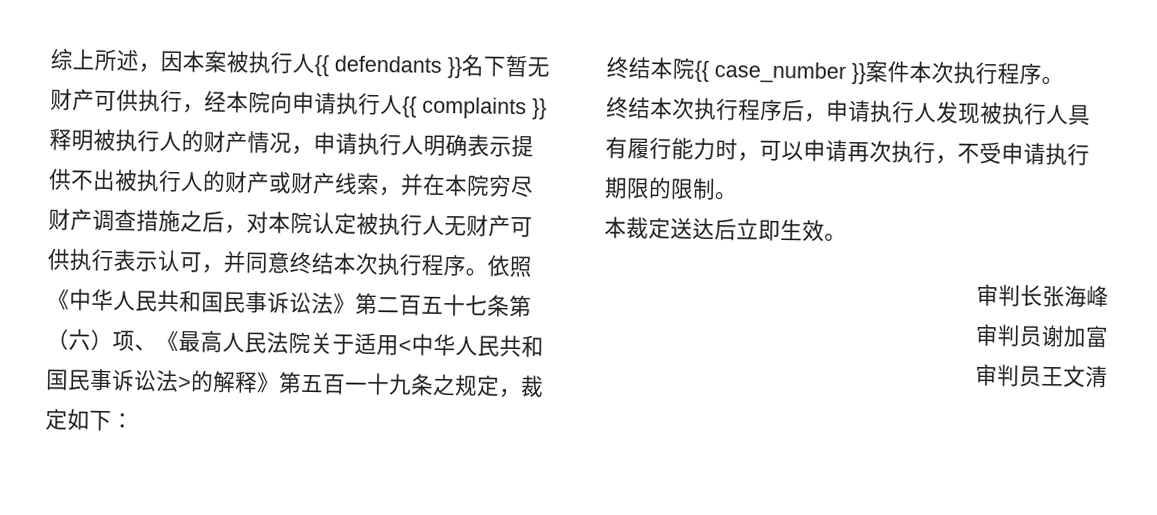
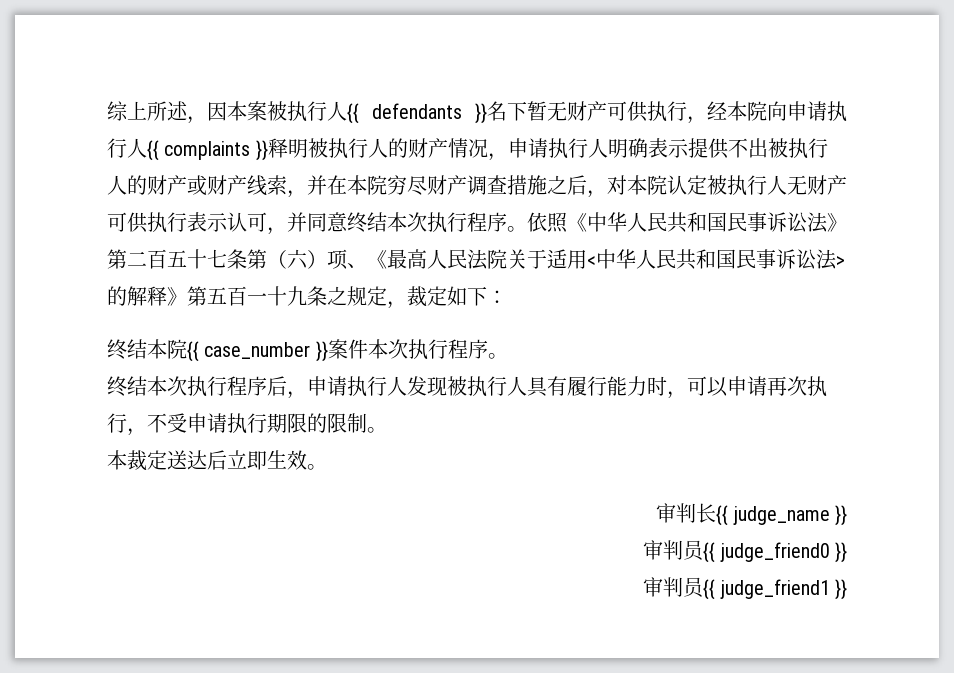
[1042,285,1109,308] [975,323,1109,348] [975,363,1108,388] 张海峰 // 审判员谢加富 // 审判员王文清 -> [716,505,847,526] [643,540,847,563] [643,577,847,600] {{ judge_name }} // 审判员{{ judge_friend0 }} // 审判员{{ judge_friend1 }}

